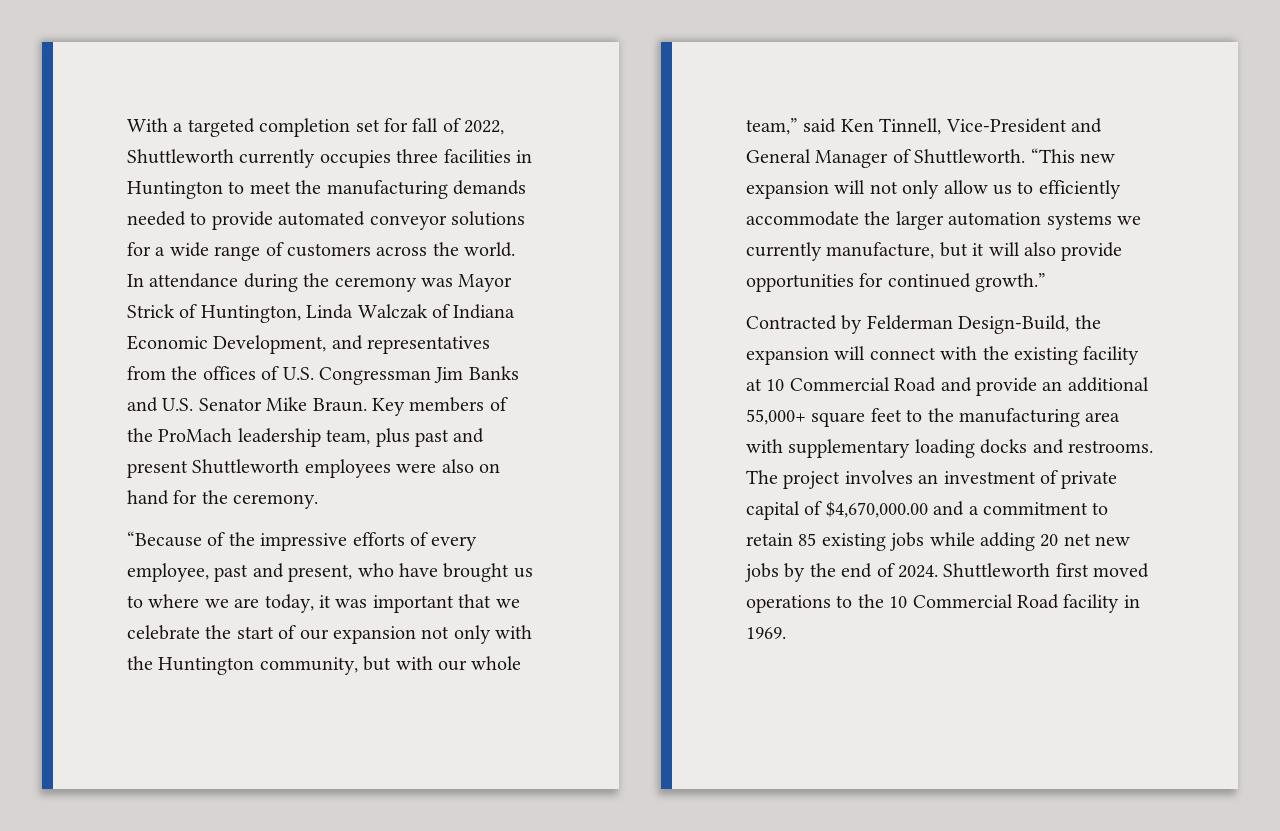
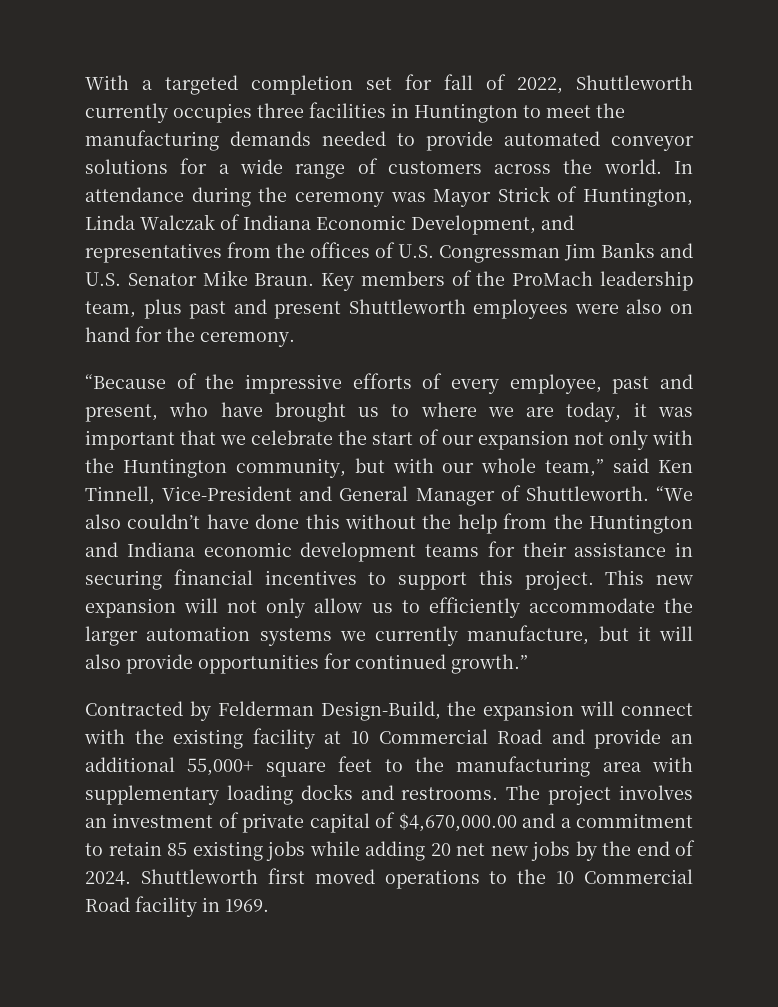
[1030,148,1075,163] “This -> [656,486,693,501] [85,513,693,534] [85,541,693,562] [85,569,645,590] “We also couldn’t have done this without the help from the Huntington and Indiana economic development teams for their assistance in securing financial incentives to support this project. This

